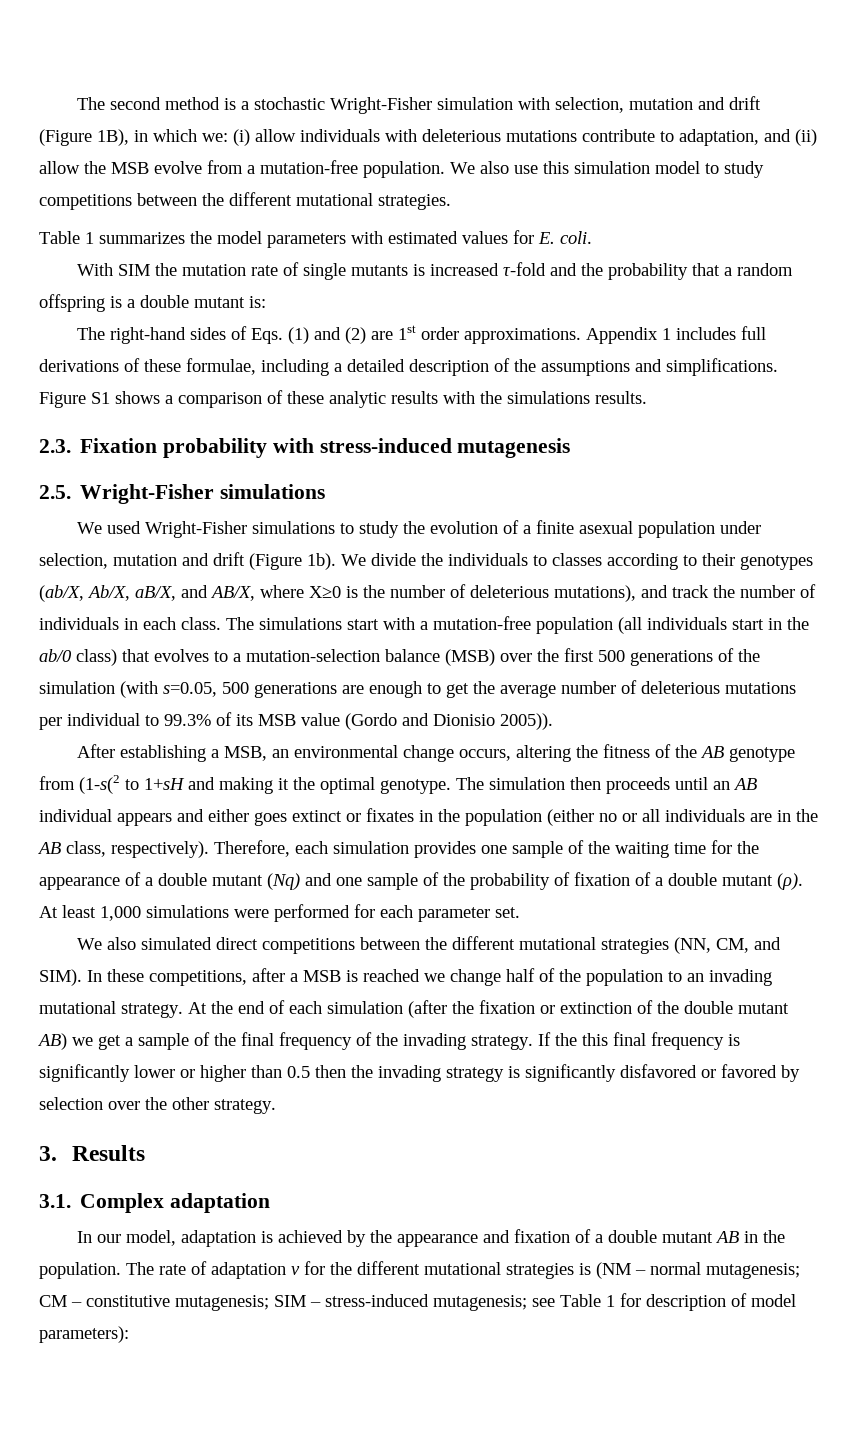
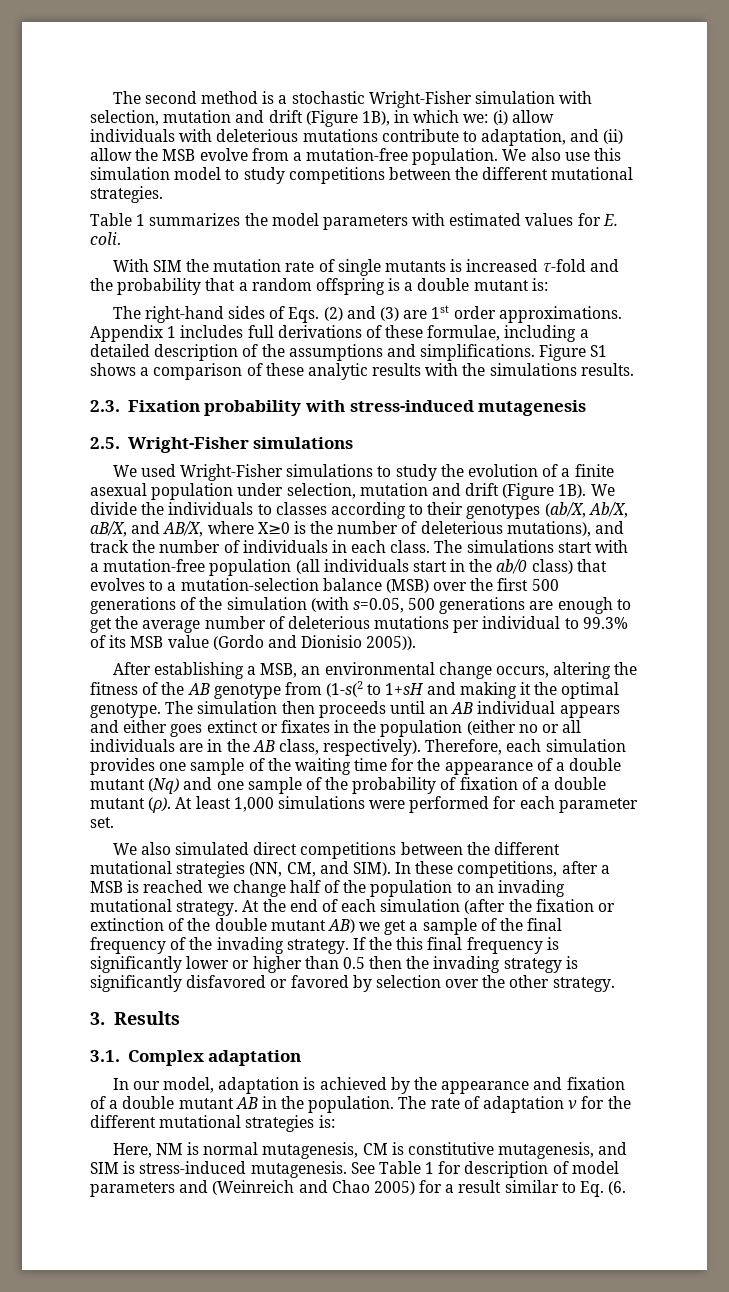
[288,327,367,344] (1) and (2) -> [323,306,399,321] (2) and (3)
[307,553,336,570] 1b). -> [558,484,587,498] 1B).
[579,1262,800,1279] [39,1294,555,1311] is (NM – normal mutagenesis; CM – constitutive mutagenesis; SIM – stress-induced mutagenesis; see -> [318,1115,335,1128] [112,1142,628,1159] [90,1161,375,1178] is: // Here, NM is normal mutagenesis, CM is constitutive mutagenesis, and SIM is stress-induced mutagenesis. See
[39,1326,129,1343] parameters): -> [90,1180,627,1197] parameters and (Weinreich and Chao 2005) for a result similar to Eq. (6.

